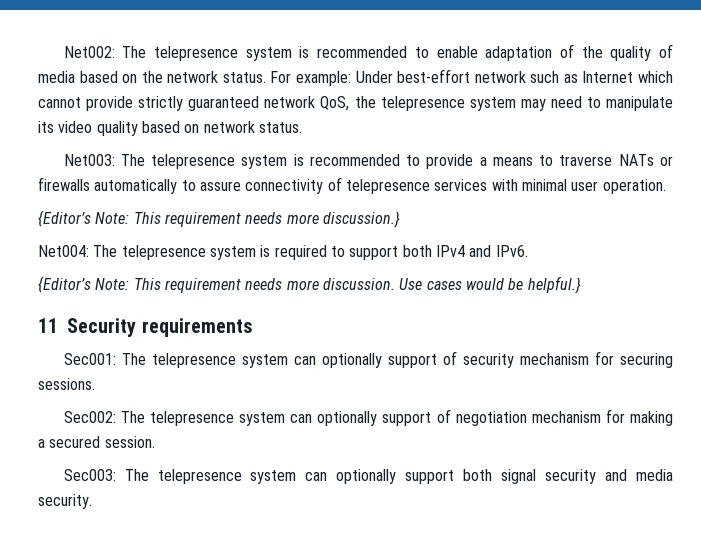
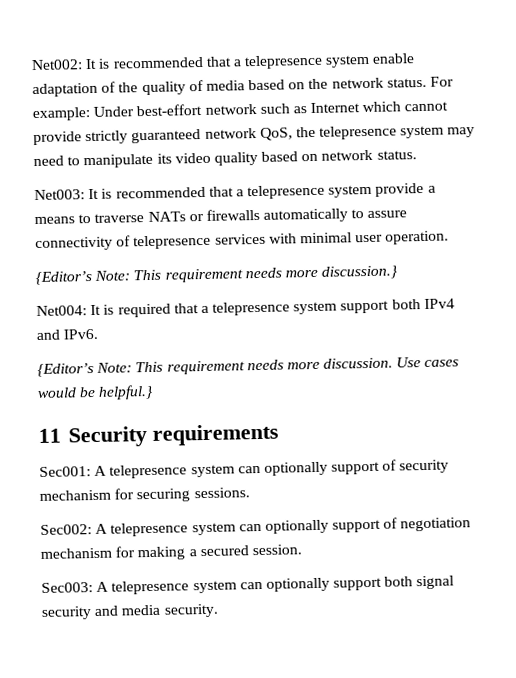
[122,46,429,61] The telepresence system is recommended to -> [85,54,371,70] It is recommended that a telepresence system
[120,154,421,169] The telepresence system is recommended to -> [88,184,373,200] It is recommended that a telepresence system
[93,245,345,260] The telepresence system is required to -> [90,301,338,318] It is required that a telepresence system
[121,353,146,365] The -> [94,465,108,476] A
[120,411,145,423] The -> [95,523,109,534] A
[124,469,149,481] The -> [96,581,110,592] A

